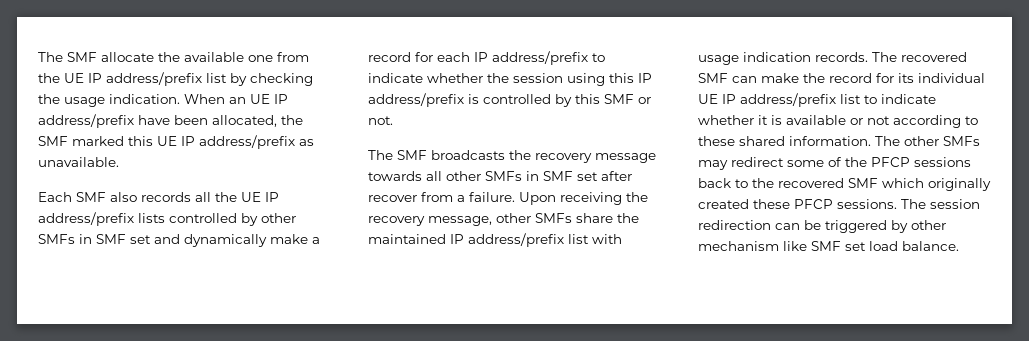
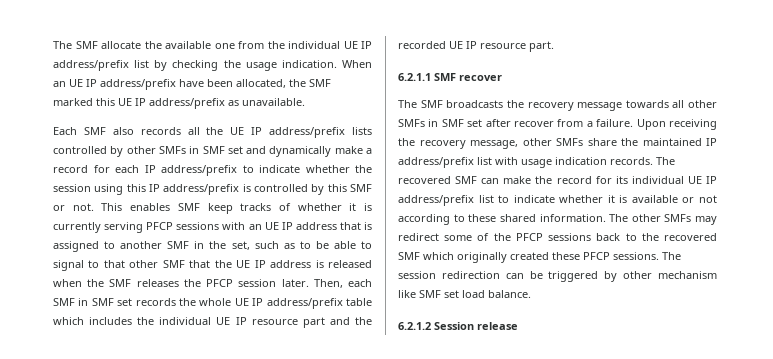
(60, 78) none -> [288,41,340,49] individual
(393, 120) none -> [101,203,372,214] [53,222,372,233] [53,241,372,252] [53,260,372,271] [53,279,372,288] [53,298,372,309] [53,317,372,328] [398,41,554,52] [398,73,502,81] This enables SMF keep tracks of whether it is currently serving PFCP sessions with an UE IP address that is assigned to another SMF in the set, such as to be able to signal to that other SMF that the UE IP address is released when the SMF releases the PFCP session later. Then, each SMF in SMF set records the whole UE IP address/prefix table which includes the individual UE IP resource part and the recorded UE IP resource part. // 6.2.1.1 SMF recover
(959, 246) none -> [398,322,518,330] // 6.2.1.2 Session release

